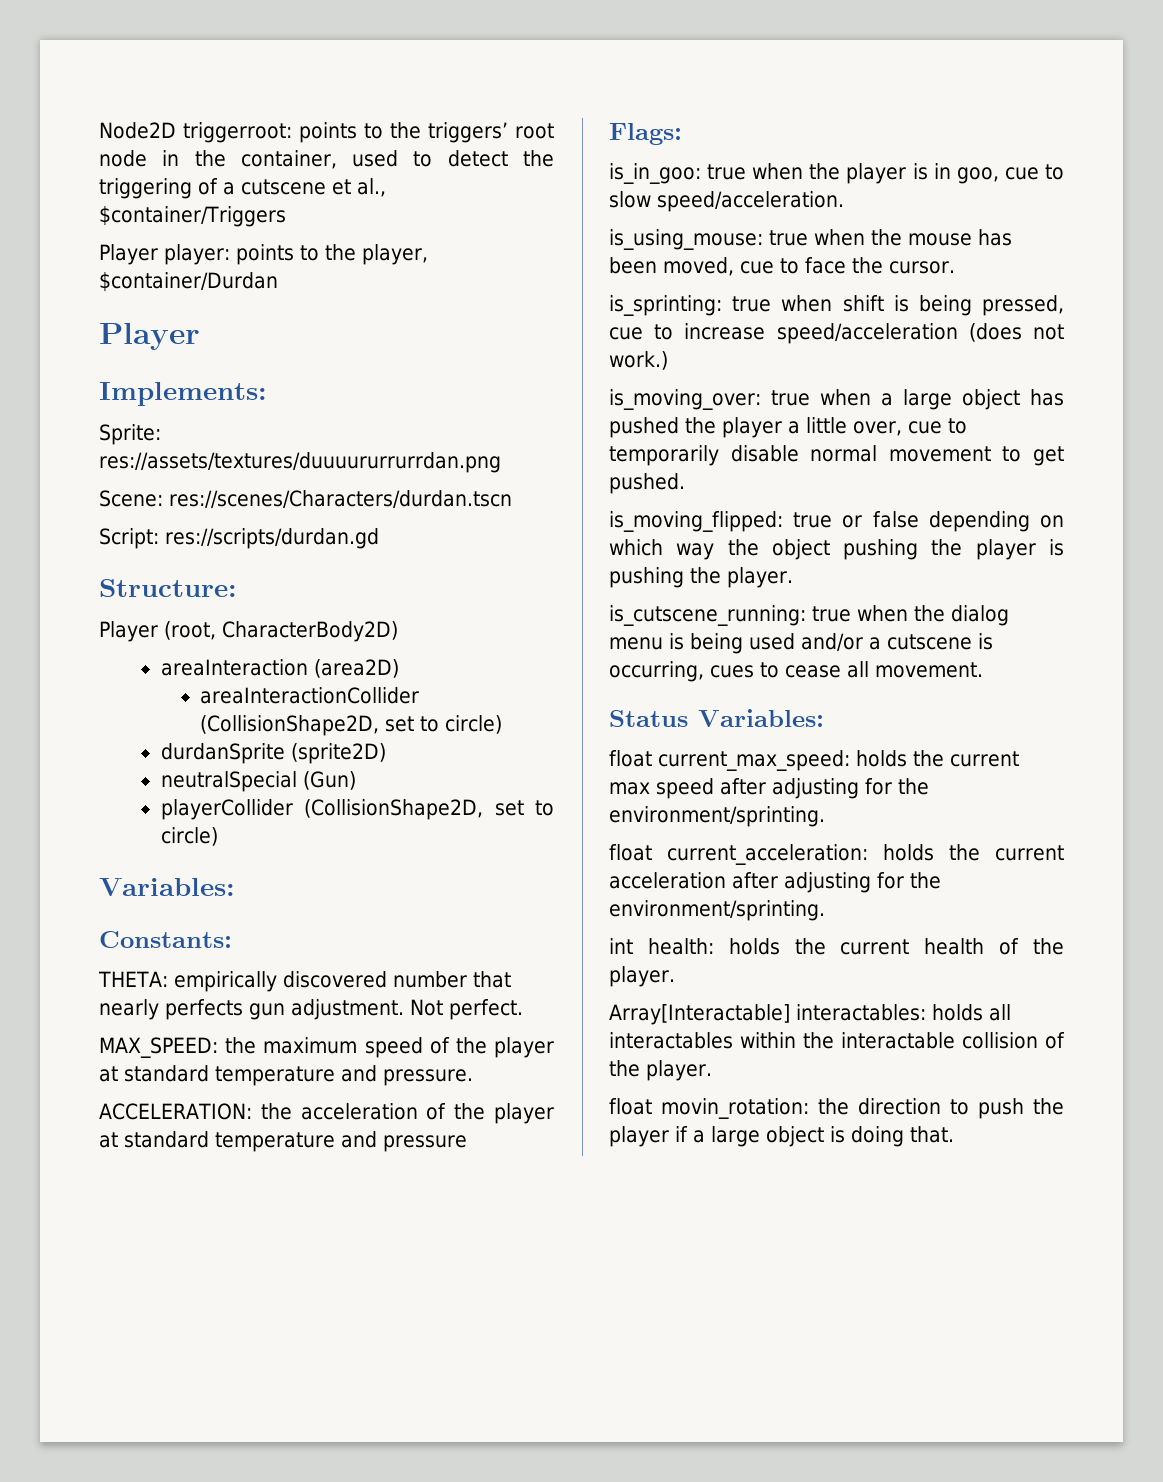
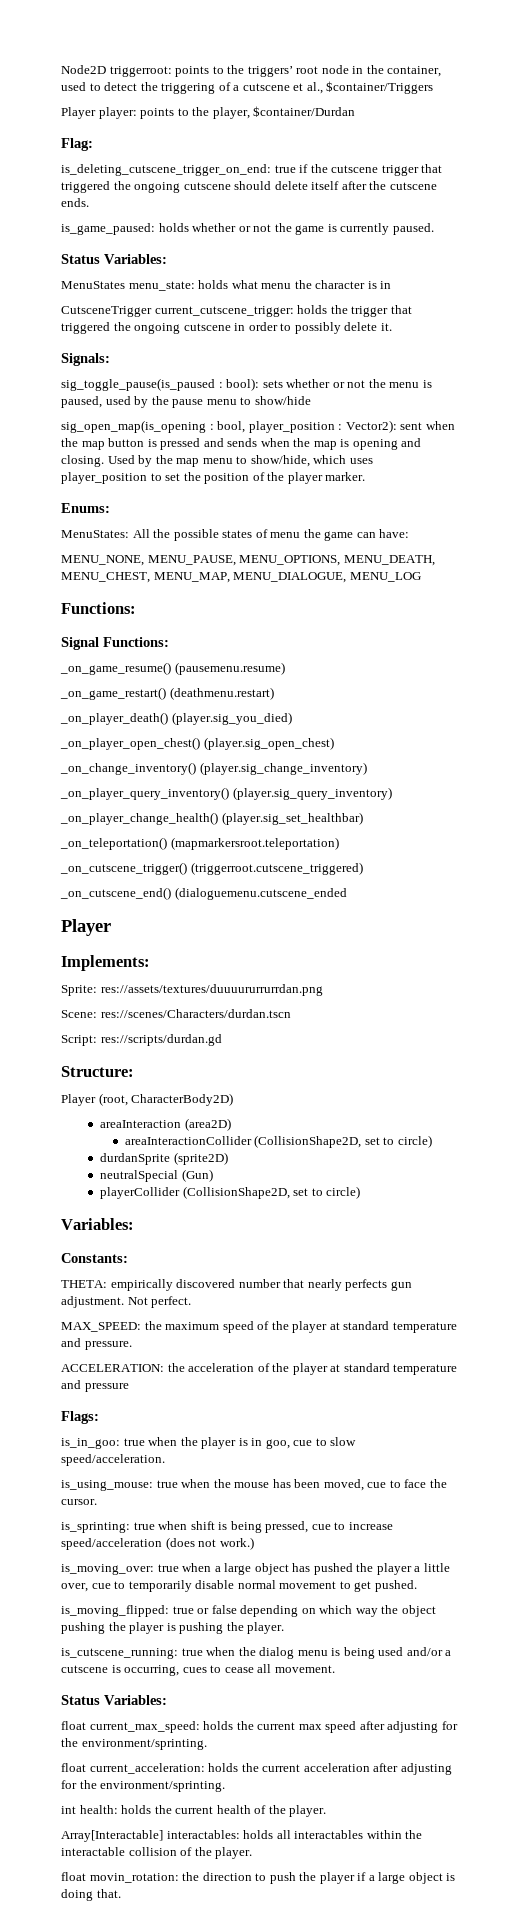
(278, 282) none -> [61,138,93,151] [61,164,443,176] [61,181,437,193] [61,198,89,207] [61,223,434,235] [61,254,167,264] [61,280,392,291] [61,305,412,317] [61,322,392,334] [61,353,110,366] [61,378,432,391] [61,396,311,408] [61,420,455,433] [61,438,422,450] [61,455,373,467] [61,472,366,484] [61,503,110,513] [61,529,410,541] [61,555,435,566] [61,572,421,583] [61,602,136,614] [61,637,169,650] [60,662,285,675] [60,687,274,700] [60,712,292,725] [60,737,334,750] [60,762,367,775] [60,787,392,800] [60,812,363,825] [60,837,339,850] [60,862,363,875] [60,887,347,900] // Flag: // is_deleting_cutscene_trigger_on_end: true if the cutscene trigger that triggered the ongoing cutscene should delete itself after the cutscene ends. // is_game_paused: holds whether or not the game is currently paused. // Status Variables: // MenuStates menu_state: holds what menu the character is in // CutsceneTrigger current_cutscene_trigger: holds the trigger that triggered the ongoing cutscene in order to possibly delete it. // Signals: // sig_toggle_pause(is_paused : bool): sets whether or not the menu is paused, used by the pause menu to show/hide // sig_open_map(is_opening : bool, player_position : Vector2): sent when the map button is pressed and sends when the map is opening and closing. Used by the map menu to show/hide, which uses player_position to set the position of the player marker. // Enums: // MenuStates: All the possible states of menu the game can have: // MENU_NONE, MENU_PAUSE, MENU_OPTIONS, MENU_DEATH, MENU_CHEST, MENU_MAP, MENU_DIALOGUE, MENU_LOG // Functions: // Signal Functions: // _on_game_resume() (pausemenu.resume) // _on_game_restart() (deathmenu.restart) // _on_player_death() (player.sig_you_died) // _on_player_open_chest() (player.sig_open_chest) // _on_change_inventory() (player.sig_change_inventory) // _on_player_query_inventory() (player.sig_query_inventory) // _on_player_change_health() (player.sig_set_healthbar) // _on_teleportation() (mapmarkersroot.teleportation) // _on_cutscene_trigger() (triggerroot.cutscene_triggered) // _on_cutscene_end() (dialoguemenu.cutscene_ended

